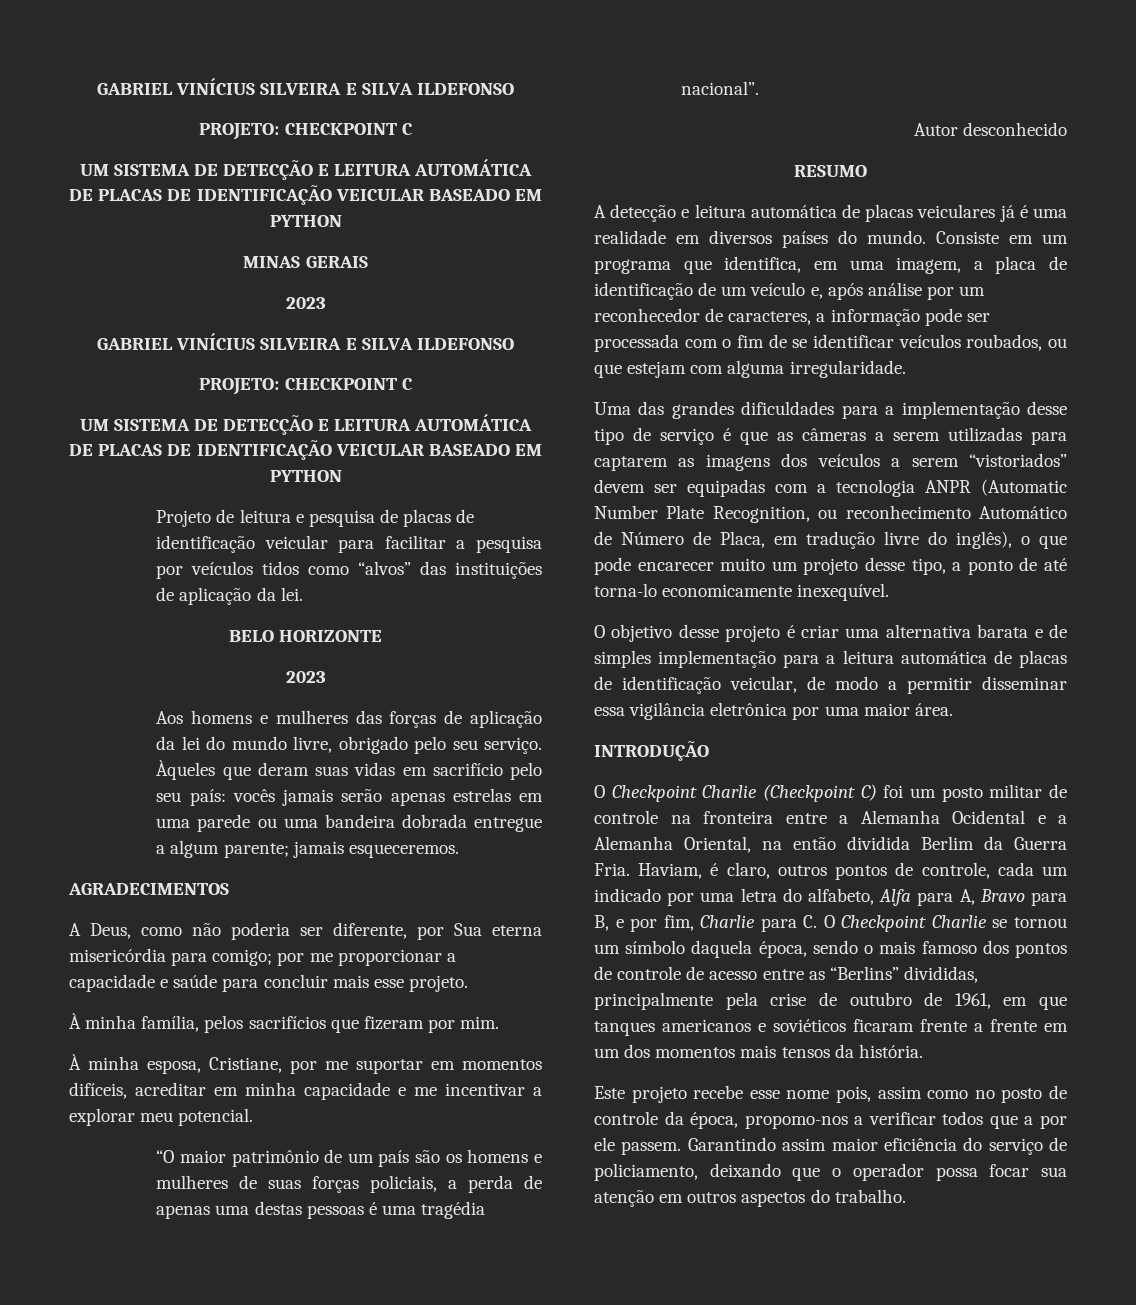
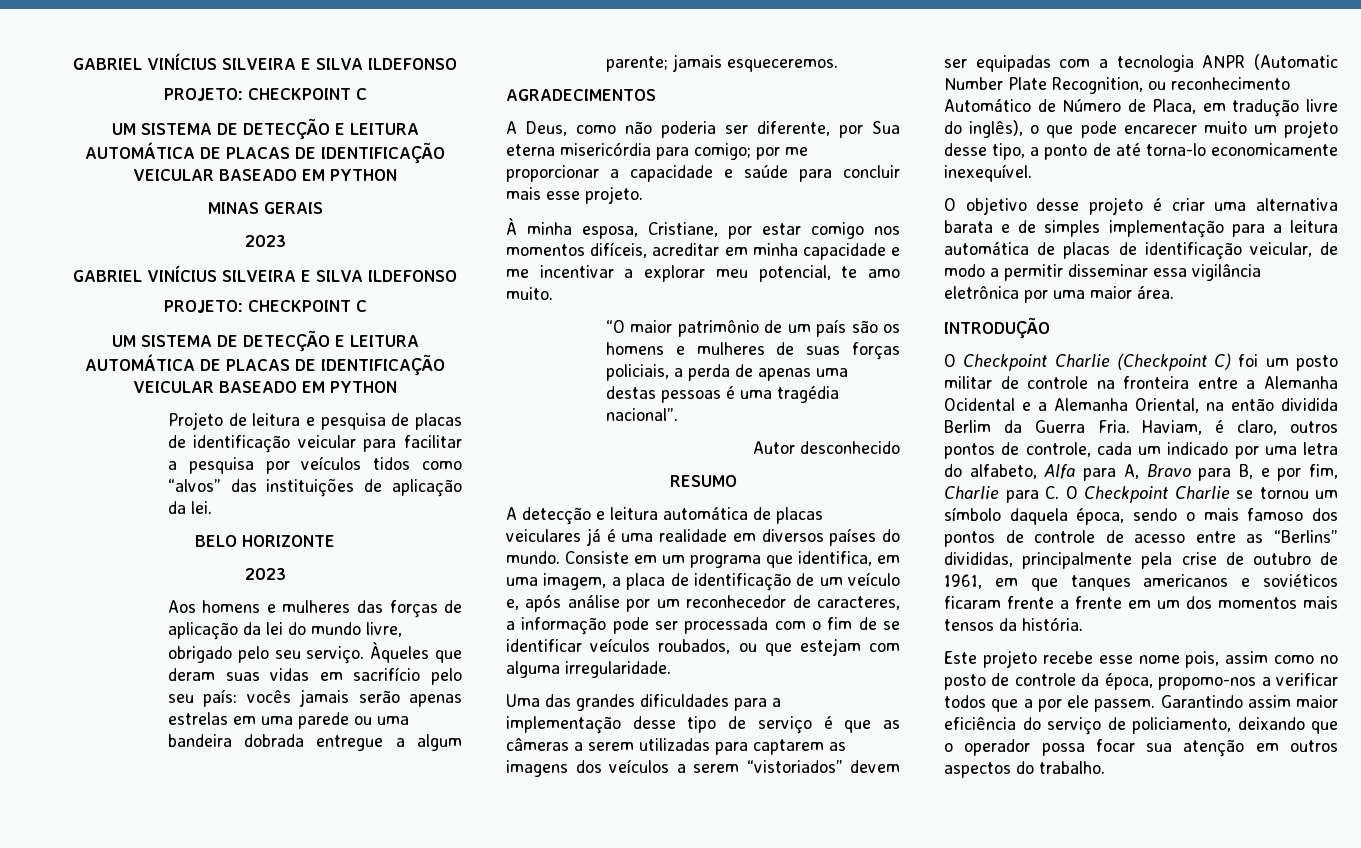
[69,1013,500,1033] // À minha família, pelos sacrifícios que fizeram por mim. -> (643, 195) none
[325,1059,455,1074] me suportar em -> [762,222,900,239] estar comigo nos
[178,1108,254,1126] potencial. -> [758,265,900,282] [506,287,553,300] potencial, te amo muito.

